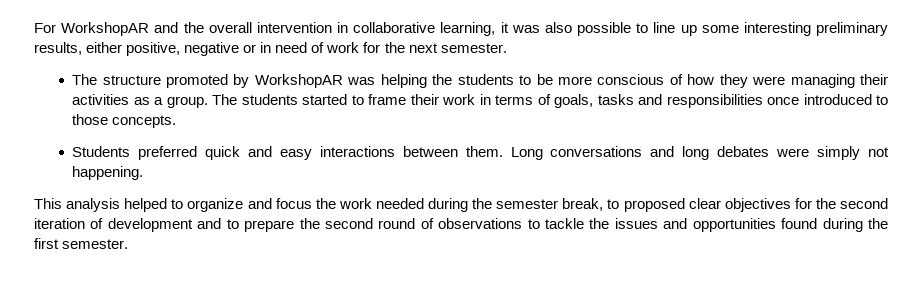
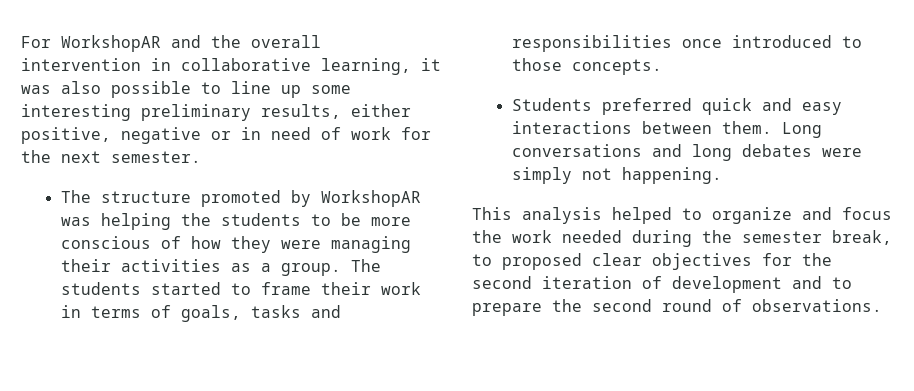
[438,218,889,232] [34,238,129,249] observations to tackle the issues and opportunities found during the first semester. -> [752,299,882,312] observations.

